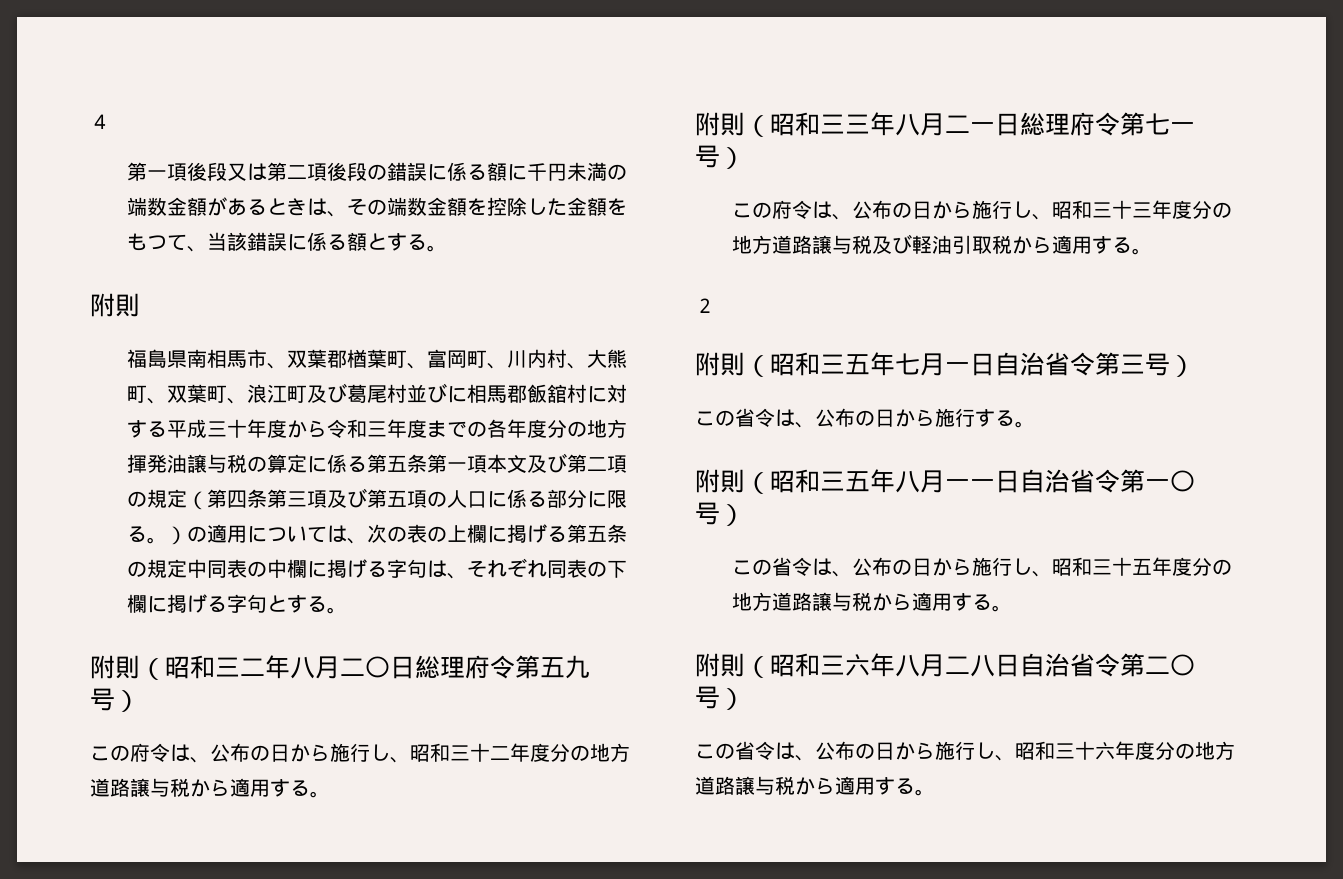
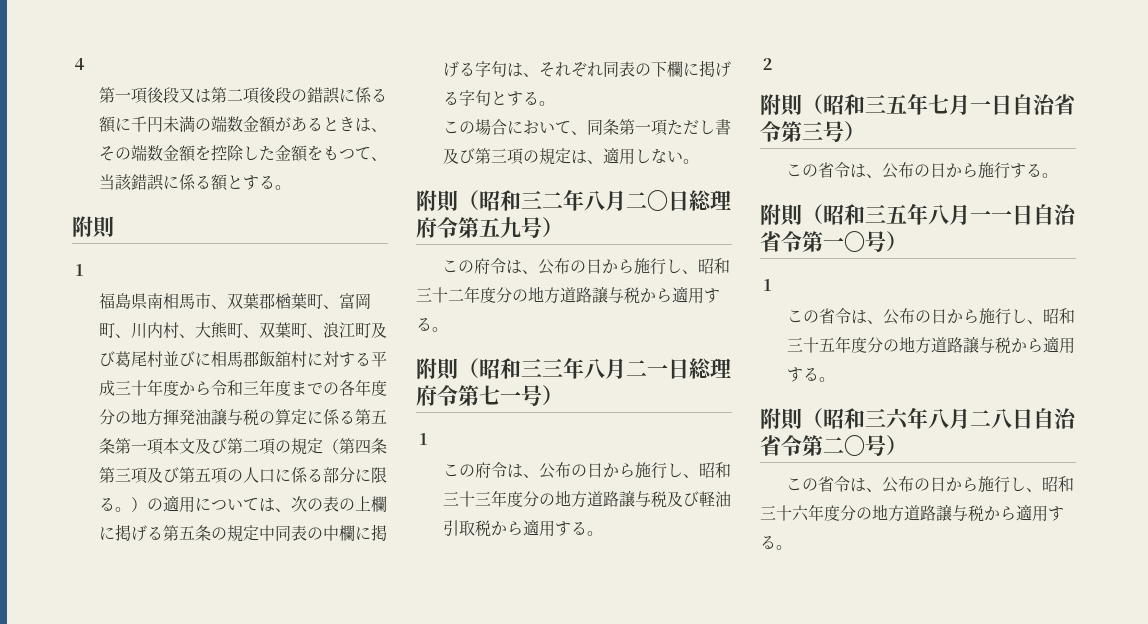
(140, 305) none -> [72,264,87,276] // １
(348, 610) none -> [443,119,732,136] [443,147,700,165] // この場合において、同条第一項ただし書及び第三項の規定は、適用しない。
(745, 158) none -> [416,433,431,445] // １
(745, 515) none -> [760,279,775,291] // １

